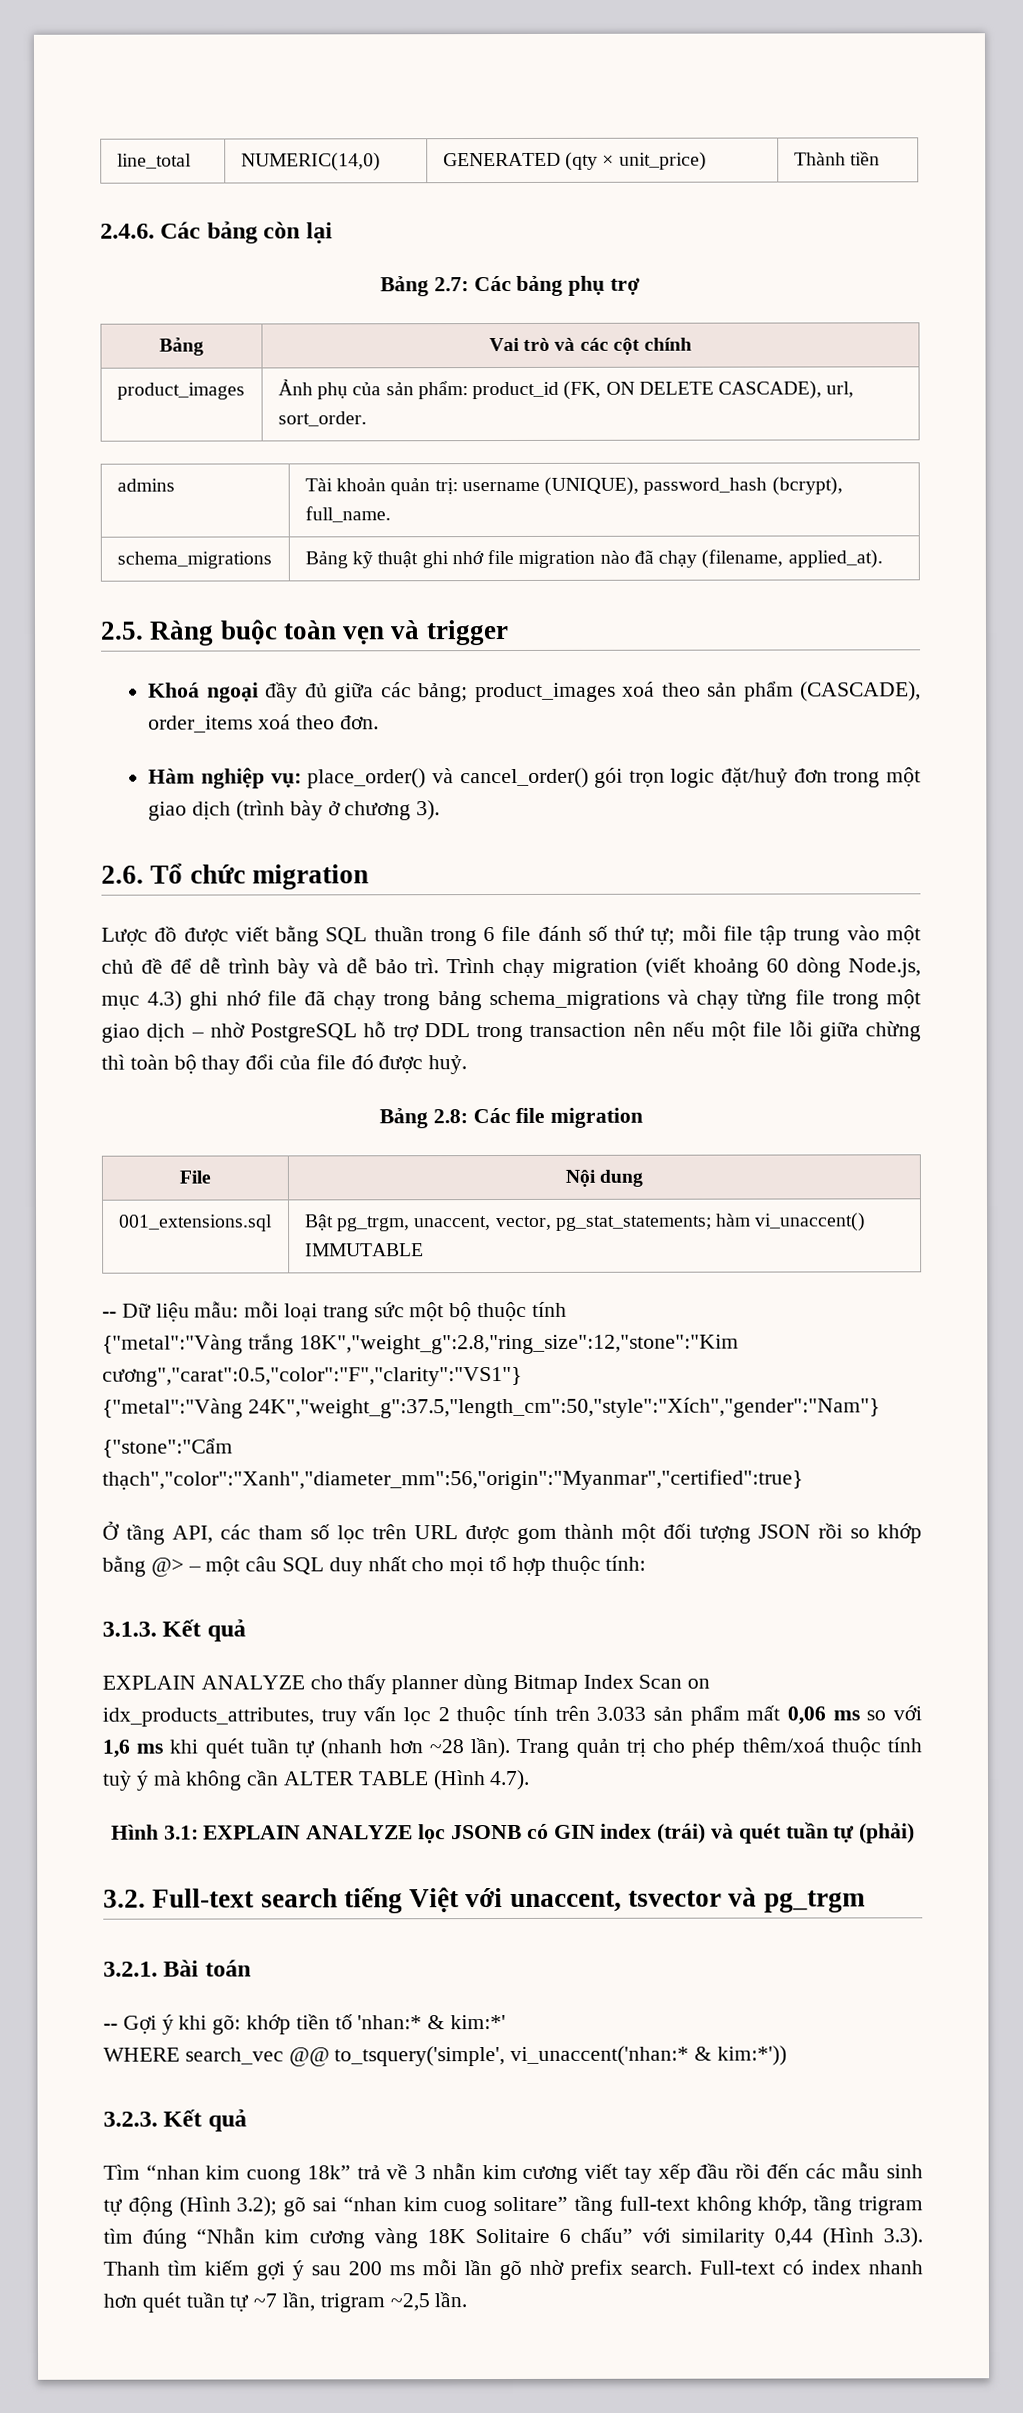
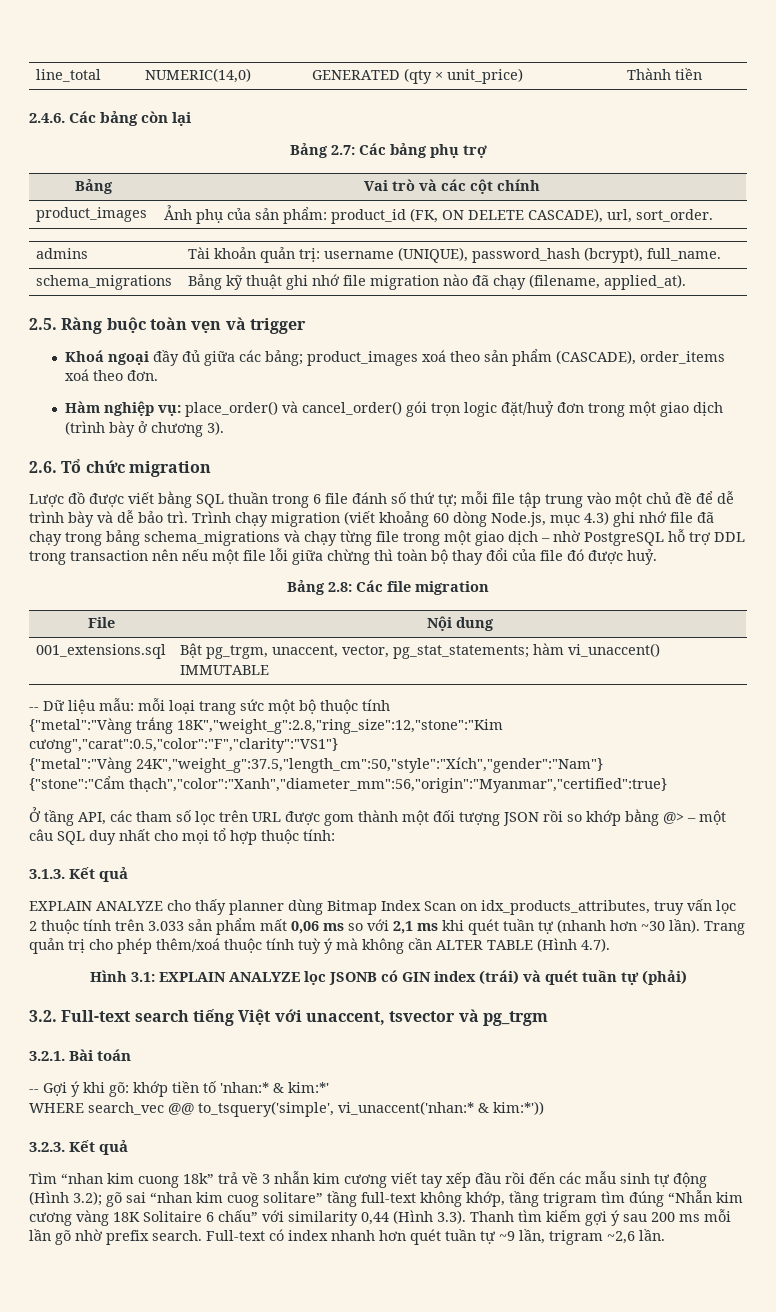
[102,1739,130,1758] 1,6 -> [393,921,413,934] 2,1
[428,1739,464,1754] ~28 -> [641,921,665,931] ~30
[253,2293,278,2308] ~7 -> [499,1231,515,1241] ~9
[389,2293,430,2312] ~2,5 -> [607,1231,635,1244] ~2,6

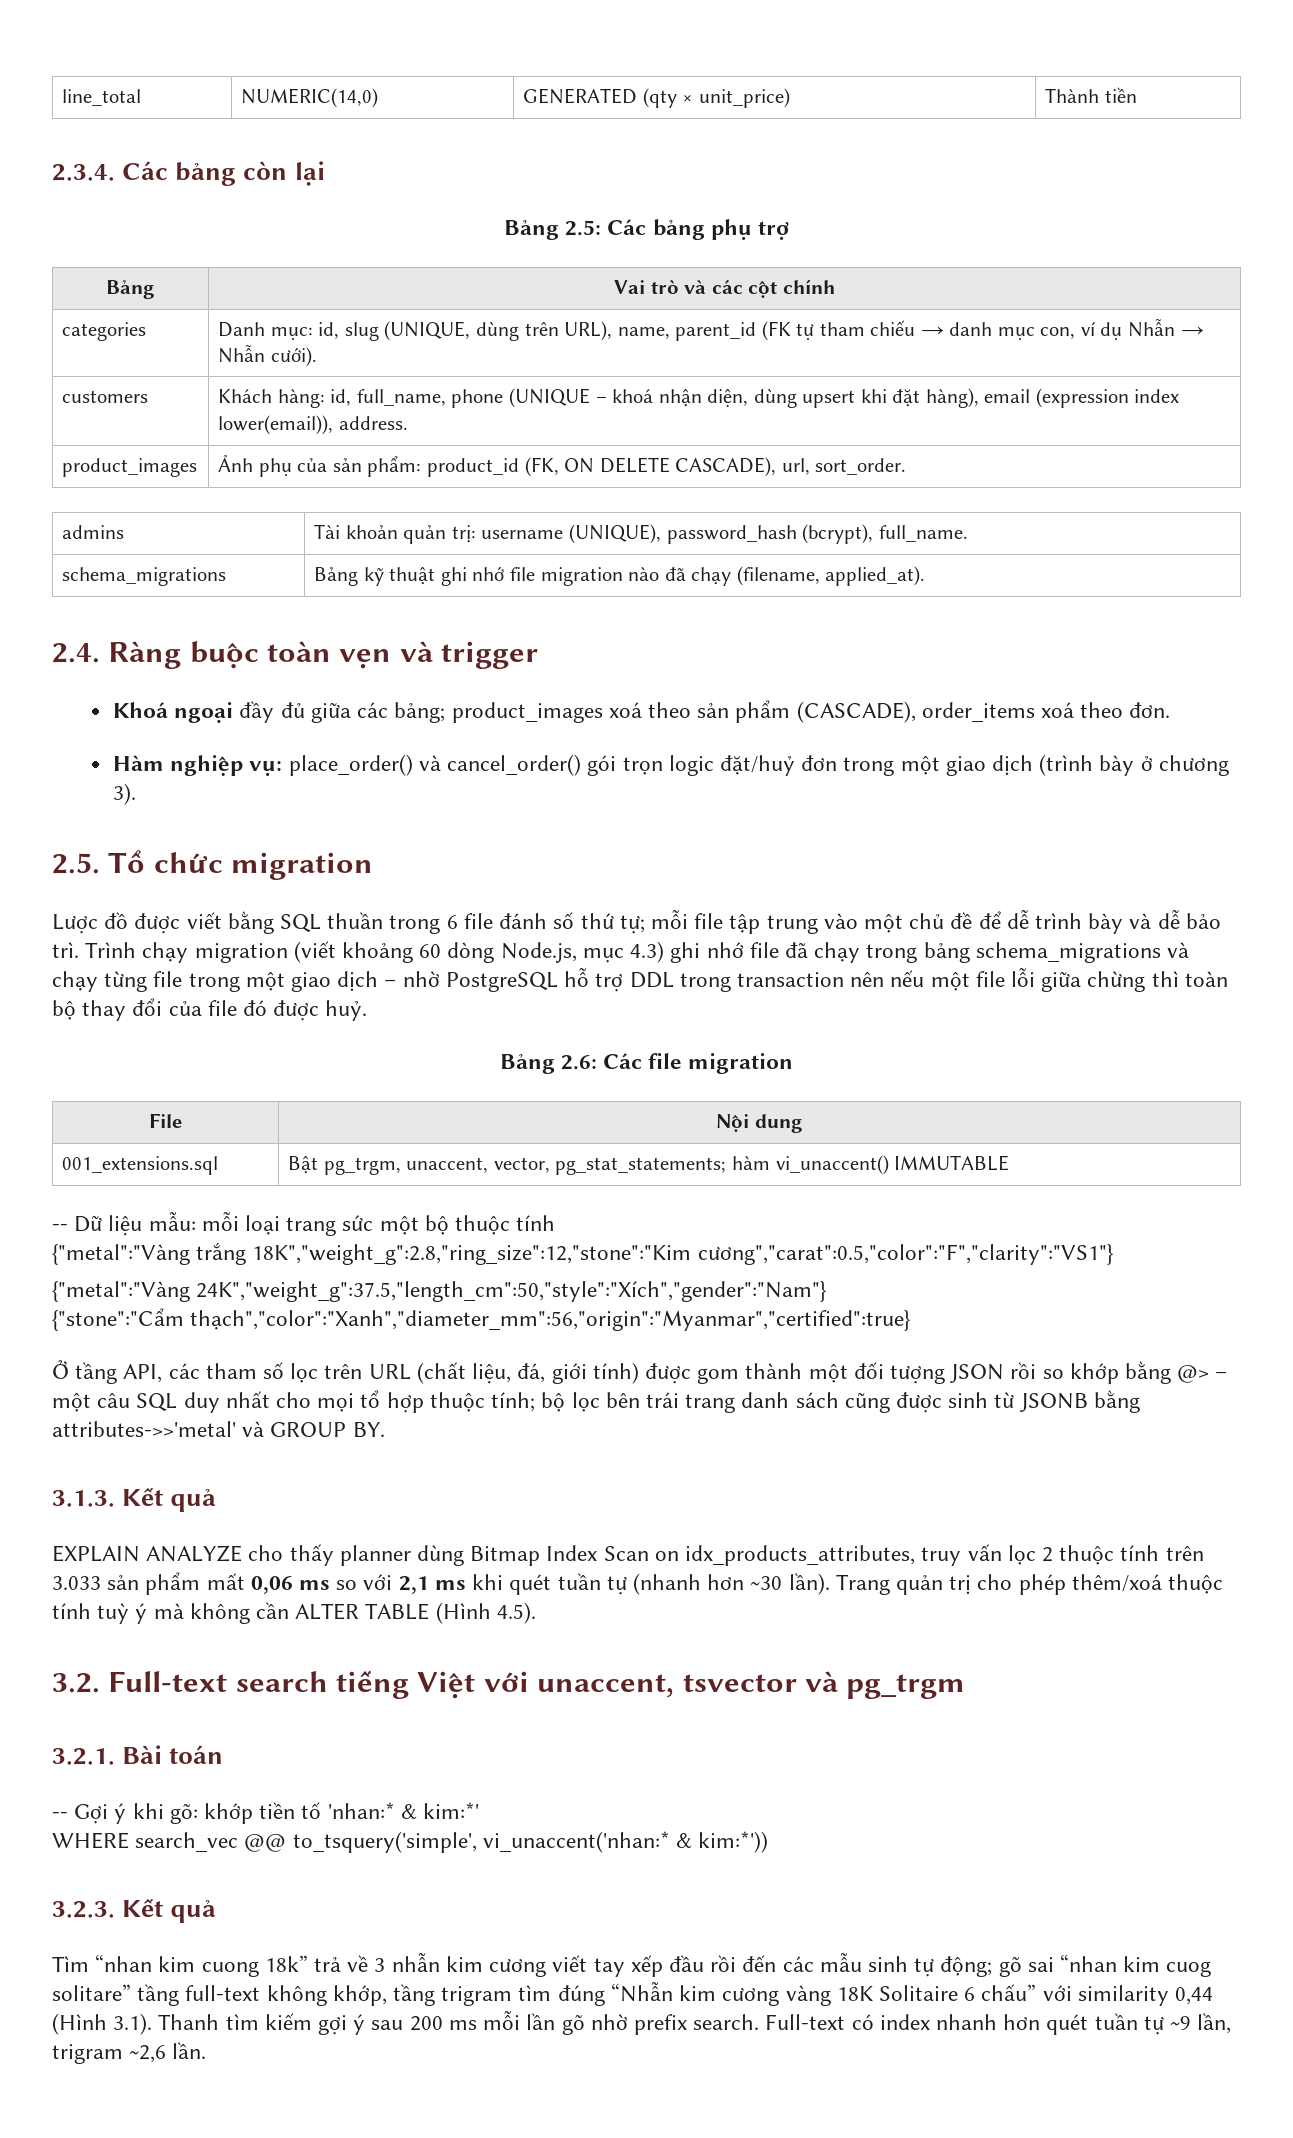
[29,113,65,123] 2.4.6. -> [52,164,115,181] 2.3.4.
[330,145,355,155] 2.7: -> [565,220,602,236] 2.5:
(540, 185) none -> [62,322,147,341] [218,318,1204,341] [218,344,317,367] [62,390,149,403] [218,388,1180,408] [218,415,408,435] // categories | Danh mục: id, slug (UNIQUE, dùng trên URL), name, parent_id (FK tự tham chiếu → danh mục con, ví dụ Nhẫn → Nhẫn cưới). // customers | Khách hàng: id, full_name, phone (UNIQUE – khoá nhận diện, dùng upsert khi đặt hàng), email (expression index lower(email)), address.
[29,318,57,330] 2.5. -> [52,643,100,663] 2.4.
[29,461,57,473] 2.6. -> [52,853,100,874] 2.5.
[328,582,352,592] 2.8: -> [560,1055,597,1070] 2.6:
(281, 817) none -> [416,1362,639,1384] (chất liệu, đá, giới tính)
[303,829,335,841] tính: -> [491,1390,1140,1413] [52,1421,385,1437] tính; bộ lọc bên trái trang danh sách cũng được sinh từ JSONB bằng attributes->>'metal' và GROUP BY.
[581,938,610,952] [89,970,687,985] 4.7). // Hình 3.1: EXPLAIN ANALYZE lọc JSONB có GIN index (trái) và quét tuần tự (phải) -> [496,1602,536,1624] 4.5).
[673,1172,707,1188] [29,1191,102,1206] động (Hình 3.2); -> [940,1956,993,1977] động;
[437,1210,466,1224] 3.3). -> [113,2013,153,2035] 3.1).

